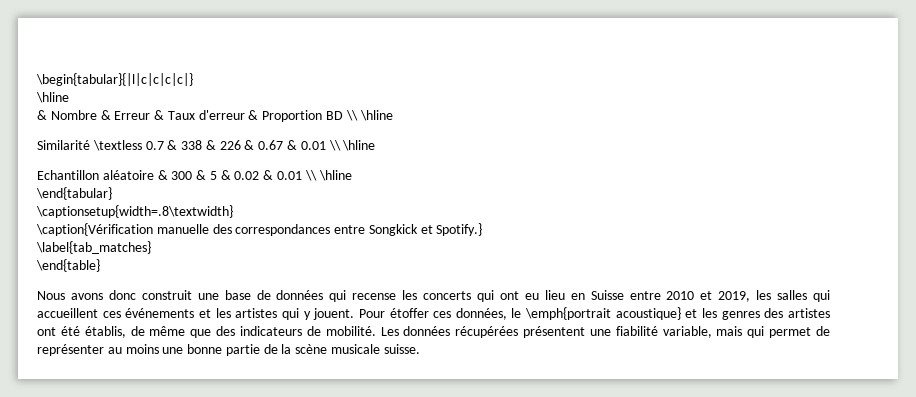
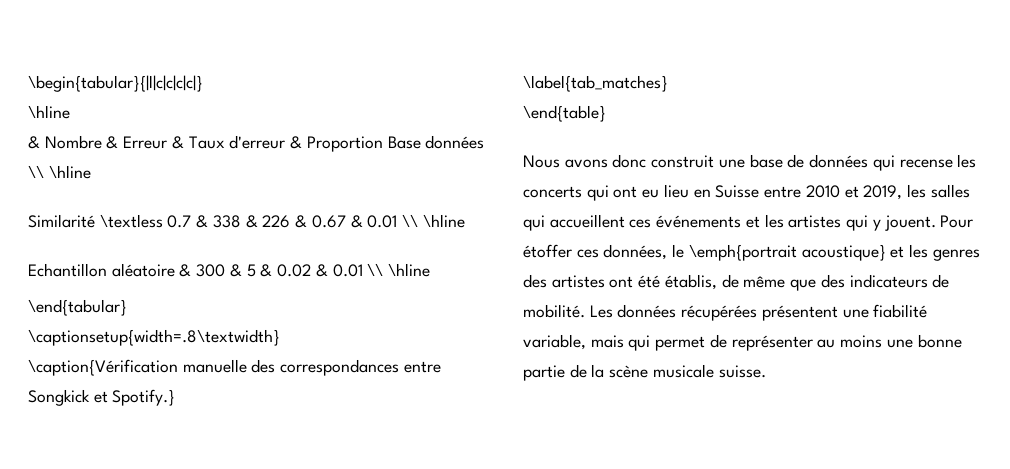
[326,111,344,120] BD -> [387,135,485,149] Base données

